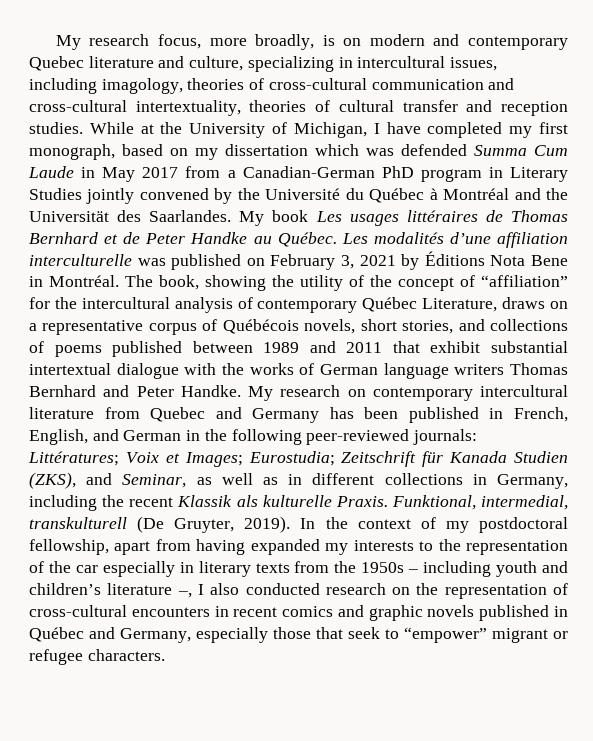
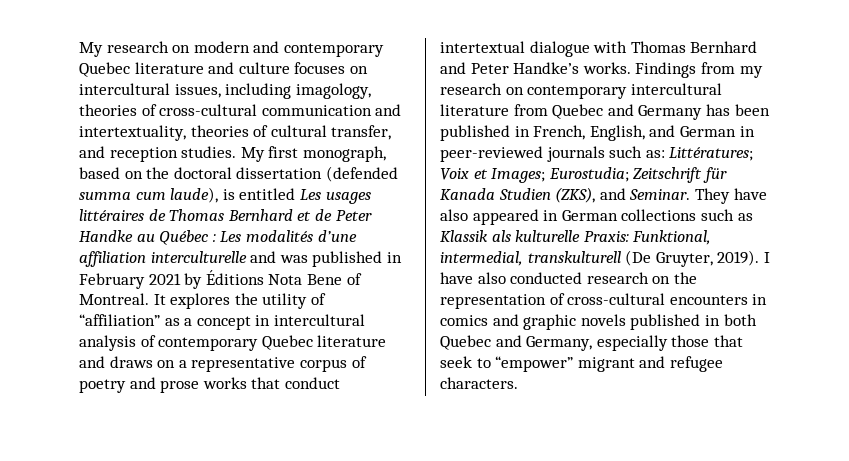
[55,34,335,50] My research focus, more broadly, is -> [79,41,169,57] My research
[189,56,353,72] culture, specializing in -> [238,62,368,74] culture focuses on
[29,100,127,112] cross-cultural -> (402, 110) none
[402,100,458,112] transfer -> [331,125,392,140] transfer,
[89,122,568,138] [29,144,568,160] [28,166,568,182] [29,188,568,204] [29,210,309,226] While at the University of Michigan, I have completed my first monograph, based on my dissertation which was defended Summa Cum Laude in May 2017 from a Canadian-German PhD program in Literary Studies jointly convened by the Université du Québec à Montréal and the Universität des Saarlandes. My book -> [240,146,386,162] [79,166,398,182] [79,187,296,203] My first monograph, based on the doctoral dissertation (defended summa cum laude), is entitled
[277,232,337,247] Québec. -> [159,230,216,245] Québec :
(132, 260) none -> [250,251,277,263] and
[246,254,354,270] on February 3, -> [386,252,402,263] [79,273,145,289] in February
[29,275,568,291] [29,297,77,309] in Montréal. The book, showing the utility of the concept of “affiliation” for the -> [346,273,362,285] [79,293,326,309] [79,314,271,330] of Montreal. It explores the utility of “affiliation” as a concept in
[362,297,498,312] Québec Literature, -> [261,335,387,350] [79,356,105,368] Quebec literature and
[222,319,569,334] [29,341,568,357] [29,363,568,379] [29,385,273,401] Québécois novels, short stories, and collections of poems published between 1989 and 2011 that exhibit substantial intertextual dialogue with the works of German language writers Thomas Bernhard and Peter Handke. My -> [79,377,340,393] [440,41,758,57] [440,62,763,78] poetry and prose works that conduct intertextual dialogue with Thomas Bernhard and Peter Handke’s works. Findings from my
[204,429,478,445] the following peer-reviewed journals: -> [440,146,665,162] peer-reviewed journals such as:
[122,473,568,489] [29,495,174,511] Seminar, as well as in different collections in Germany, including the recent -> [629,188,767,204] [440,209,753,225] Seminar. They have also appeared in German collections such as
[335,496,388,507] Praxis. -> [583,231,629,242] Praxis:
[300,517,568,533] [29,539,569,555] [29,561,568,577] [29,583,204,598] In the context of my postdoctoral fellowship, apart from having expanded my interests to the representation of the car especially in literary texts from the 1950s – including youth and children’s literature –, I -> [763,252,770,263] [440,272,473,284] I have
[233,607,278,617] recent -> (768, 299) none
[29,627,84,642] Québec -> [723,314,757,326] [440,335,491,350] both Quebec
[553,631,568,639] or -> [639,356,666,368] and

